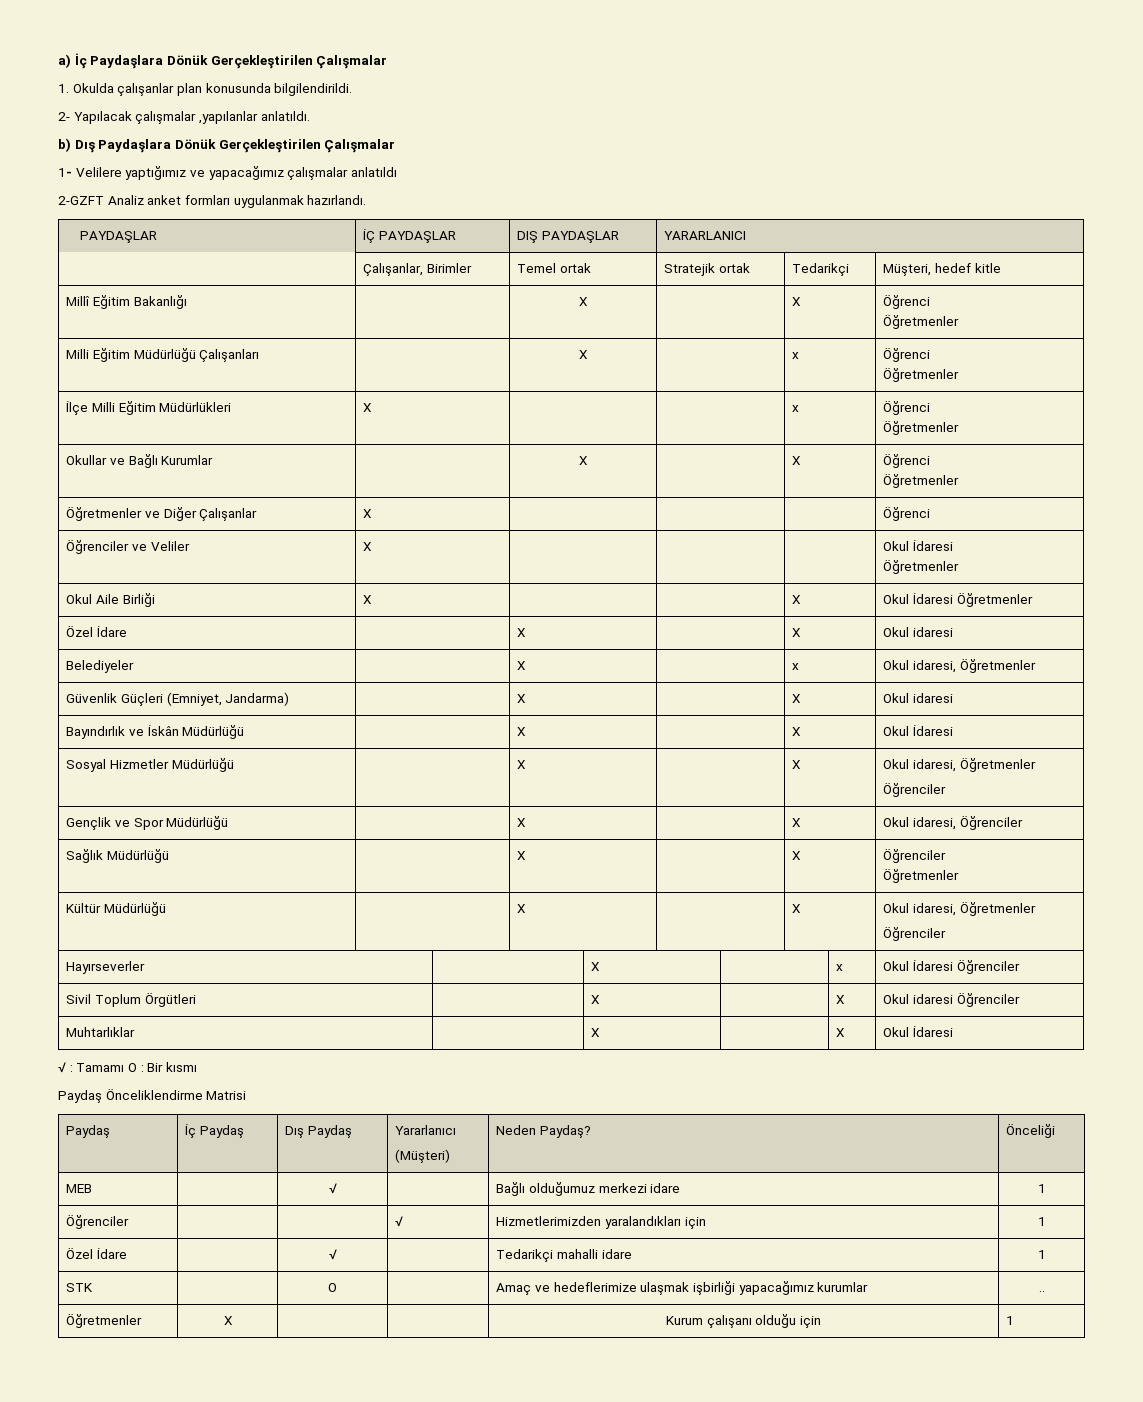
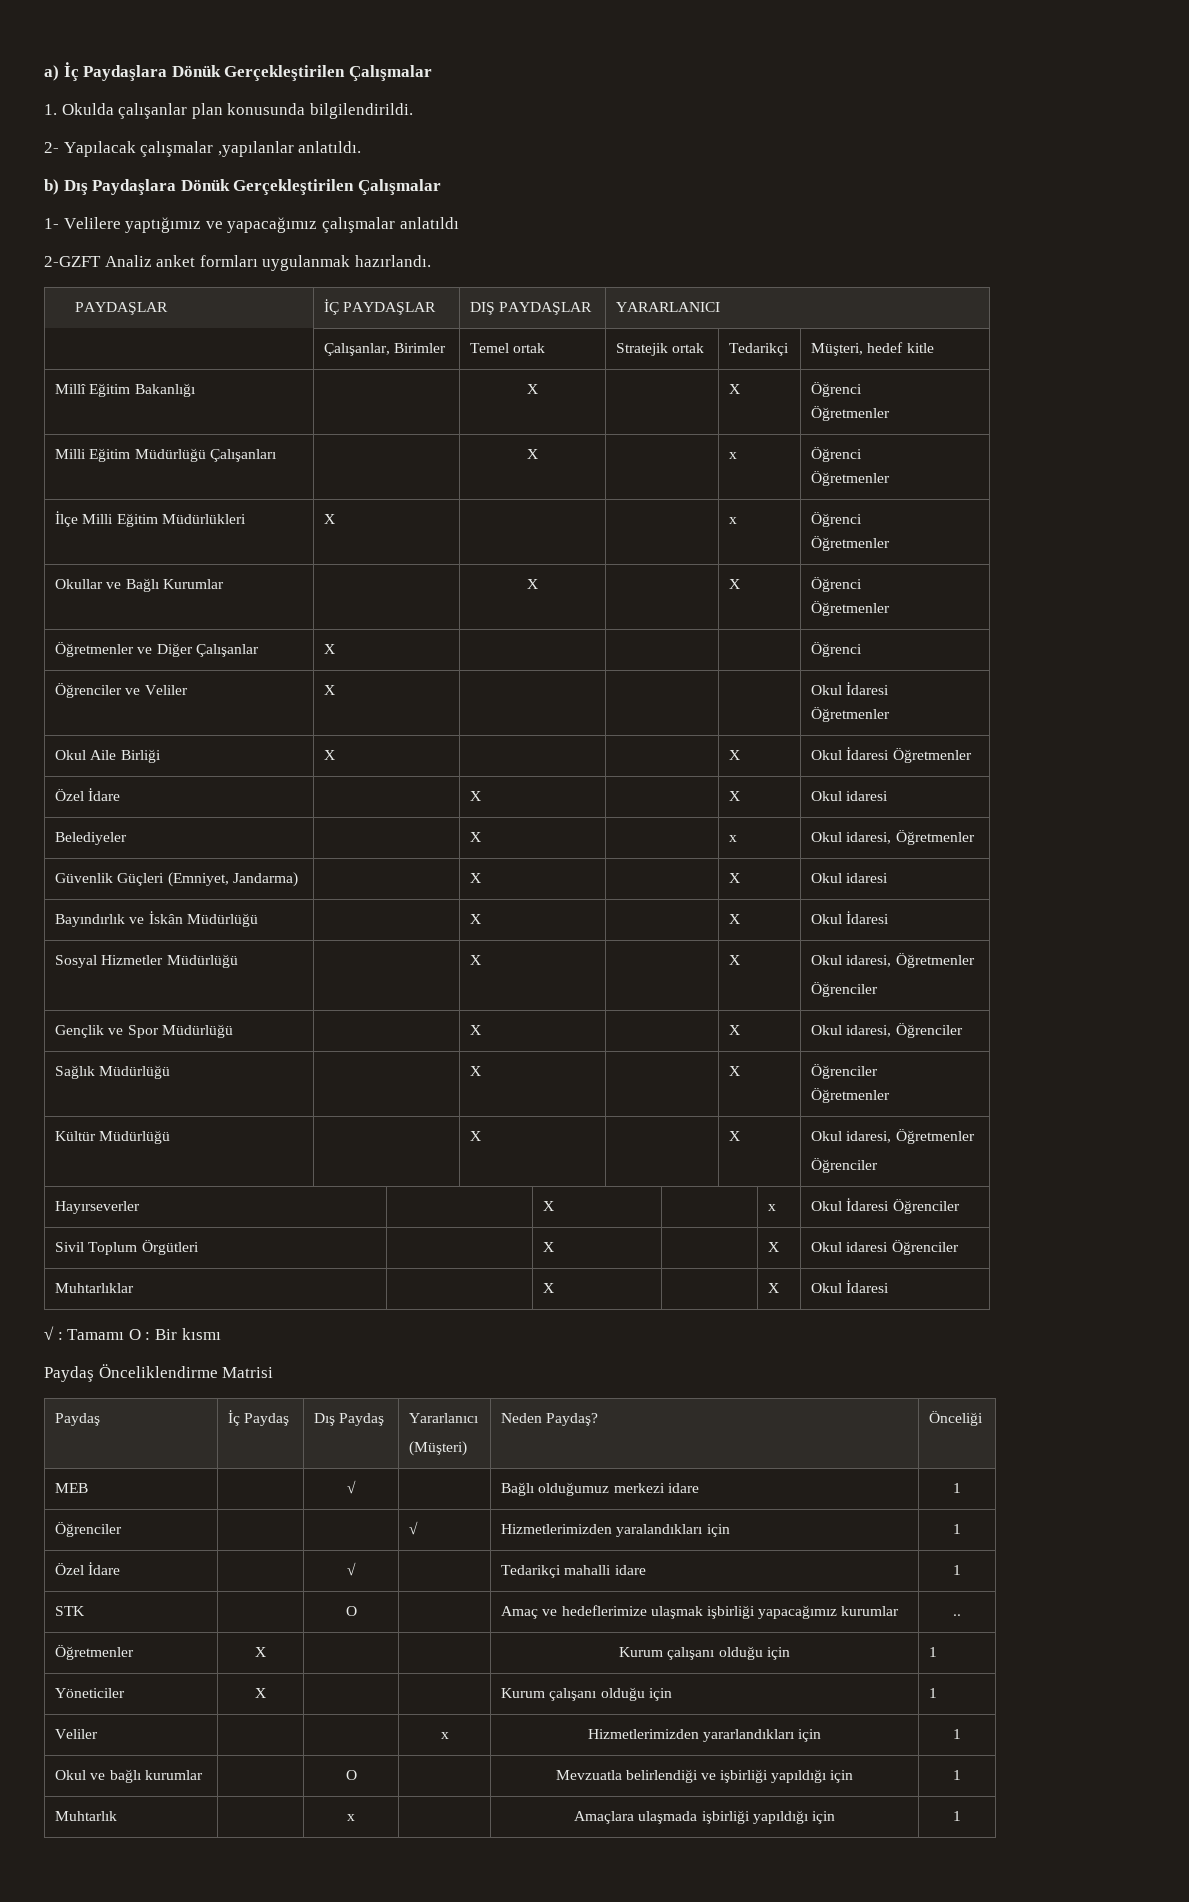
(1015, 1320) none -> [55,1688,126,1698] [255,1688,266,1698] [501,1687,672,1701] [929,1688,938,1698] [55,1729,99,1739] [440,1732,449,1739] [587,1729,822,1742] [953,1729,961,1739] [55,1769,203,1783] [345,1770,357,1780] [555,1769,854,1783] [953,1770,961,1780] [55,1811,118,1821] [347,1814,355,1821] [574,1810,835,1824] [953,1811,961,1821] // Yöneticiler | X | | | Kurum çalışanı olduğu için | 1 // Veliler | | | x | Hizmetlerimizden yararlandıkları için | 1 // Okul ve bağlı kurumlar | | O | | Mevzuatla belirlendiği ve işbirliği yapıldığı için | 1 // Muhtarlık | | x | | Amaçlara ulaşmada işbirliği yapıldığı için | 1

